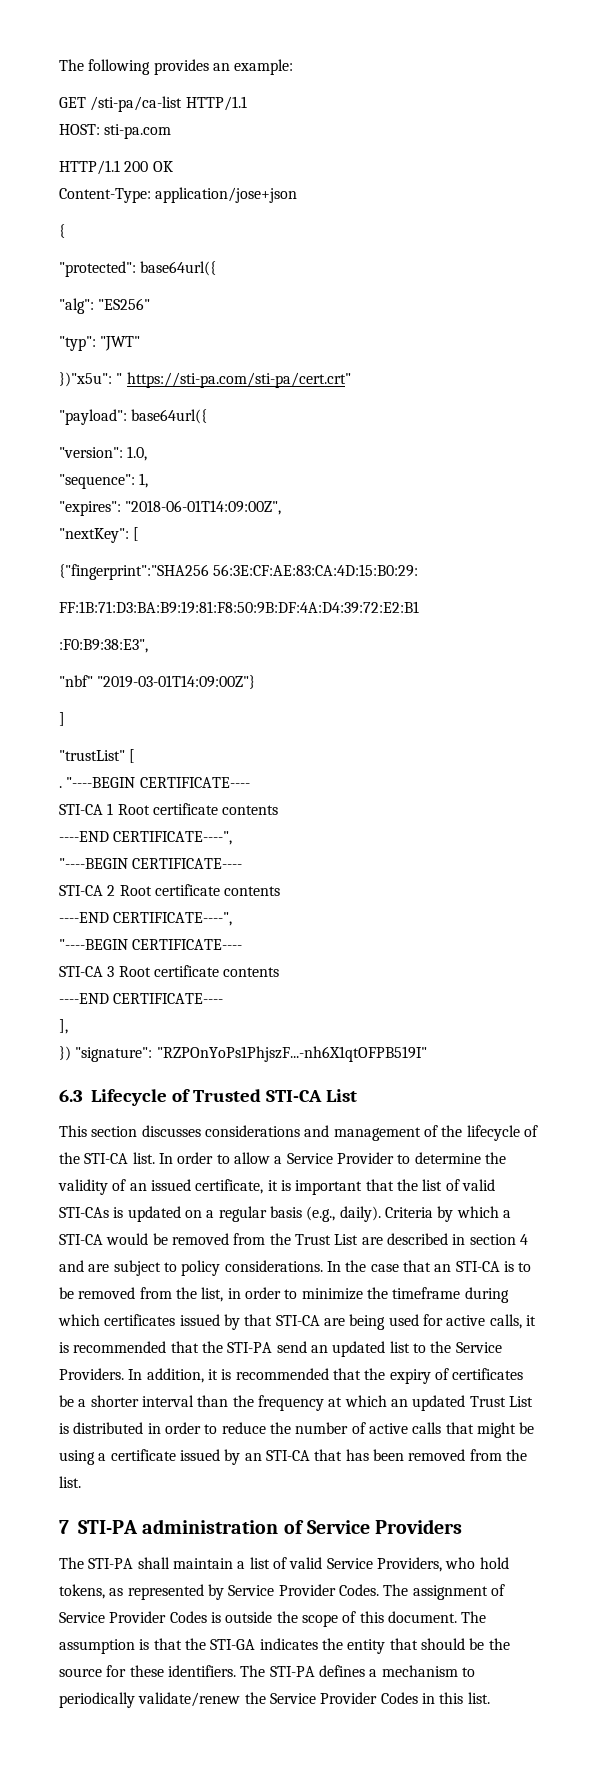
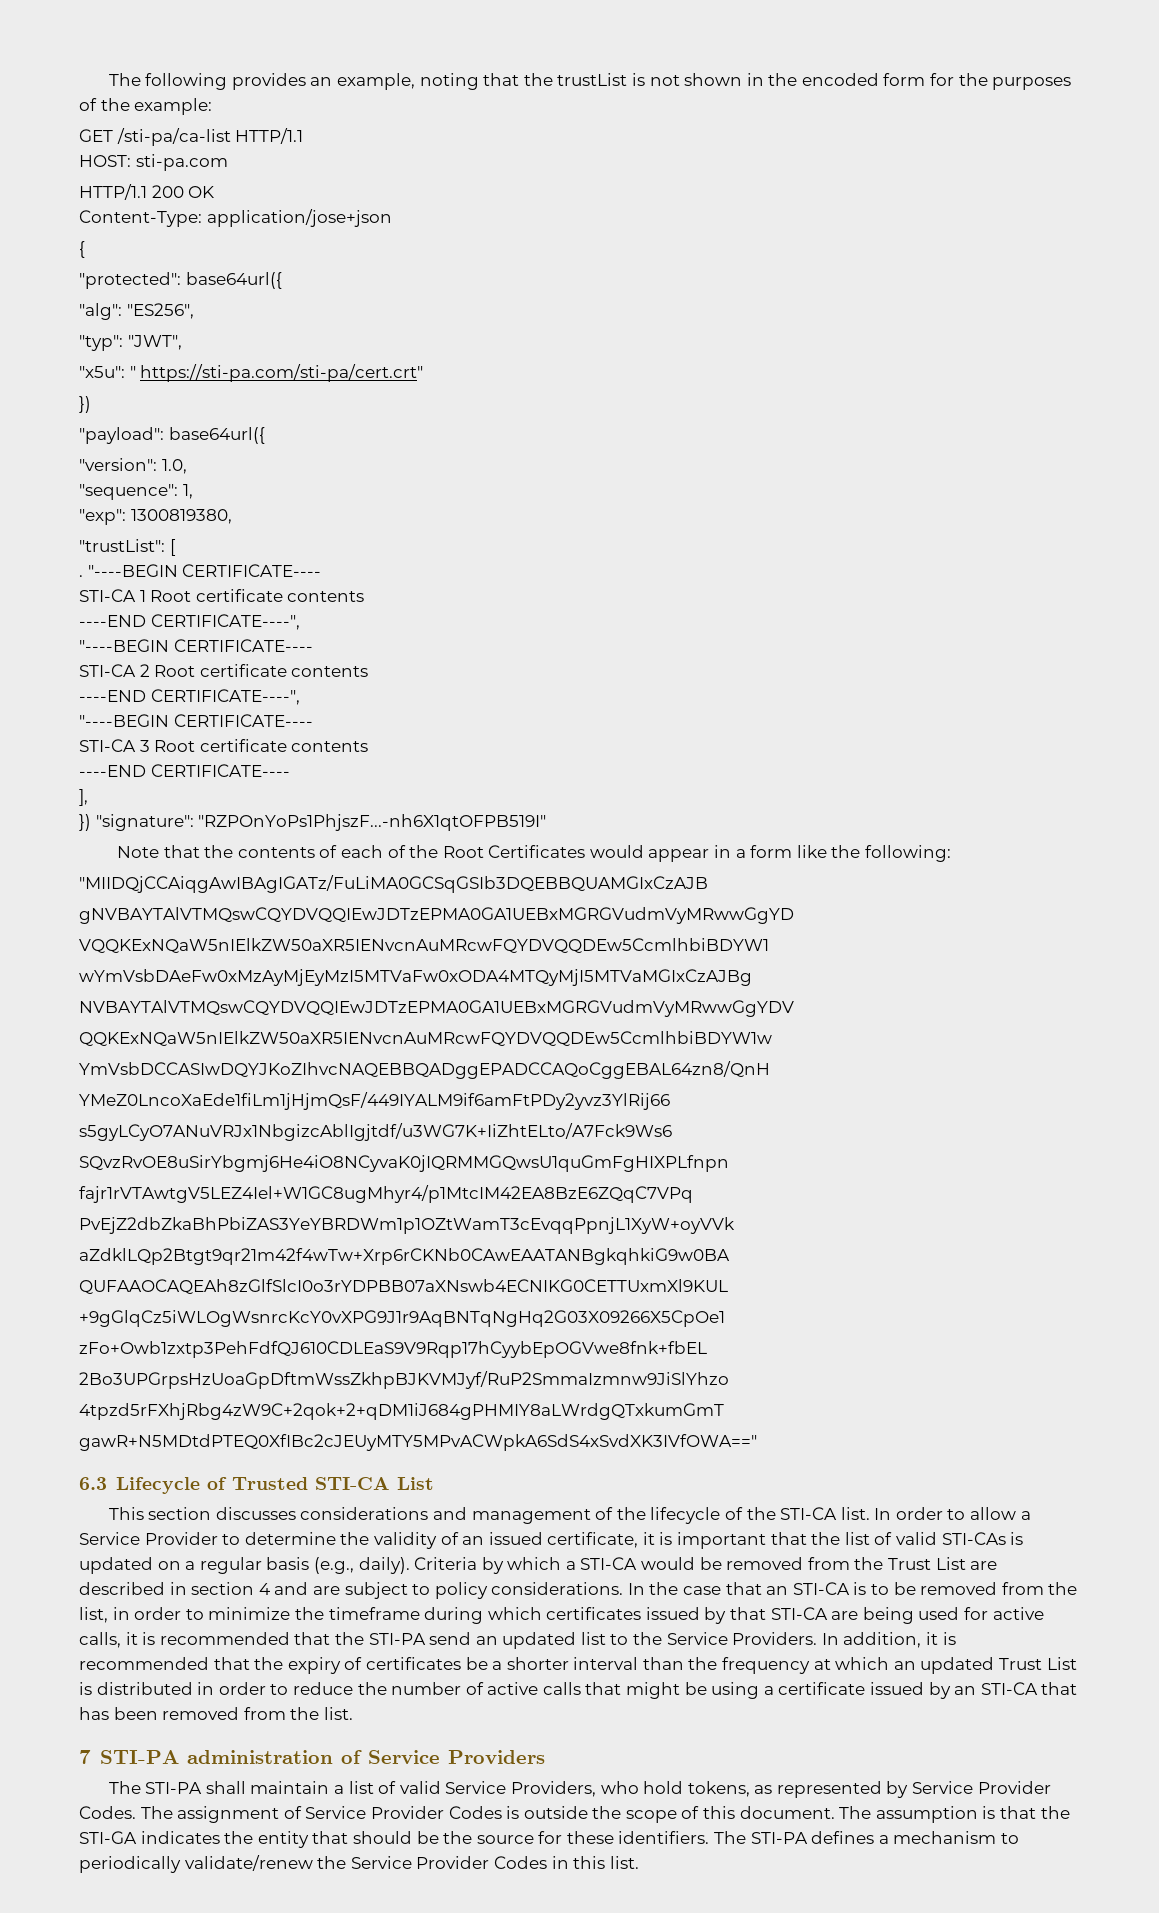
(230, 67) none -> [336,73,1072,90] [79,98,130,111] example, noting that the trustList is not shown in the encoded form for the purposes of the
[98,298,151,310] "ES256" -> [126,303,194,319] "ES256",
[100,336,141,351] [59,372,112,387] "JWT" // })"x5u": -> [127,335,182,350] [79,366,125,378] "JWT", // "x5u":
(351, 380) none -> [79,396,91,413] // })
[59,500,282,516] [59,527,140,543] [59,564,419,580] [59,601,419,614] [59,639,148,653] [59,675,256,689] [59,712,65,726] [59,750,125,761] "expires": "2018-06-01T14:09:00Z", // "nextKey": [ // {"fingerprint":"SHA256 56:3E:CF:AE:83:CA:4D:15:B0:29: // FF:1B:71:D3:BA:B9:19:81:F8:50:9B:DF:4A:D4:39:72:E2:B1 // :F0:B9:38:E3", // "nbf" "2019-03-01T14:09:00Z"} // ] // "trustList" -> [79,509,232,525] [79,539,165,552] "exp": 1300819380, // "trustList":
(427, 1054) none -> [116,845,952,862] [79,875,708,893] [79,907,794,924] [79,938,769,954] [79,969,752,986] [79,1000,794,1017] [79,1031,772,1047] [79,1061,770,1079] [79,1092,670,1110] [79,1123,672,1141] [79,1155,729,1172] [79,1185,693,1203] [79,1217,735,1234] [79,1248,730,1265] [79,1279,728,1295] [79,1310,725,1327] [79,1341,707,1358] [79,1371,729,1389] [79,1403,724,1420] [79,1434,757,1451] // Note that the contents of each of the Root Certificates would appear in a form like the following: // "MIIDQjCCAiqgAwIBAgIGATz/FuLiMA0GCSqGSIb3DQEBBQUAMGIxCzAJB // gNVBAYTAlVTMQswCQYDVQQIEwJDTzEPMA0GA1UEBxMGRGVudmVyMRwwGgYD // VQQKExNQaW5nIElkZW50aXR5IENvcnAuMRcwFQYDVQQDEw5CcmlhbiBDYW1 // wYmVsbDAeFw0xMzAyMjEyMzI5MTVaFw0xODA4MTQyMjI5MTVaMGIxCzAJBg // NVBAYTAlVTMQswCQYDVQQIEwJDTzEPMA0GA1UEBxMGRGVudmVyMRwwGgYDV // QQKExNQaW5nIElkZW50aXR5IENvcnAuMRcwFQYDVQQDEw5CcmlhbiBDYW1w // YmVsbDCCASIwDQYJKoZIhvcNAQEBBQADggEPADCCAQoCggEBAL64zn8/QnH // YMeZ0LncoXaEde1fiLm1jHjmQsF/449IYALM9if6amFtPDy2yvz3YlRij66 // s5gyLCyO7ANuVRJx1NbgizcAblIgjtdf/u3WG7K+IiZhtELto/A7Fck9Ws6 // SQvzRvOE8uSirYbgmj6He4iO8NCyvaK0jIQRMMGQwsU1quGmFgHIXPLfnpn // fajr1rVTAwtgV5LEZ4Iel+W1GC8ugMhyr4/p1MtcIM42EA8BzE6ZQqC7VPq // PvEjZ2dbZkaBhPbiZAS3YeYBRDWm1p1OZtWamT3cEvqqPpnjL1XyW+oyVVk // aZdklLQp2Btgt9qr21m42f4wTw+Xrp6rCKNb0CAwEAATANBgkqhkiG9w0BA // QUFAAOCAQEAh8zGlfSlcI0o3rYDPBB07aXNswb4ECNIKG0CETTUxmXl9KUL // +9gGlqCz5iWLOgWsnrcKcY0vXPG9J1r9AqBNTqNgHq2G03X09266X5CpOe1 // zFo+Owb1zxtp3PehFdfQJ610CDLEaS9V9Rqp17hCyybEpOGVwe8fnk+fbEL // 2Bo3UPGrpsHzUoaGpDftmWssZkhpBJKVMJyf/RuP2SmmaIzmnw9JiSlYhzo // 4tpzd5rFXhjRbg4zW9C+2qok+2+qDM1iJ684gPHMIY8aLWrdgQTxkumGmT // gawR+N5MDtdPTEQ0XfIBc2cJEUyMTY5MPvACWpkA6SdS4xSvdXK3IVfOWA=="

